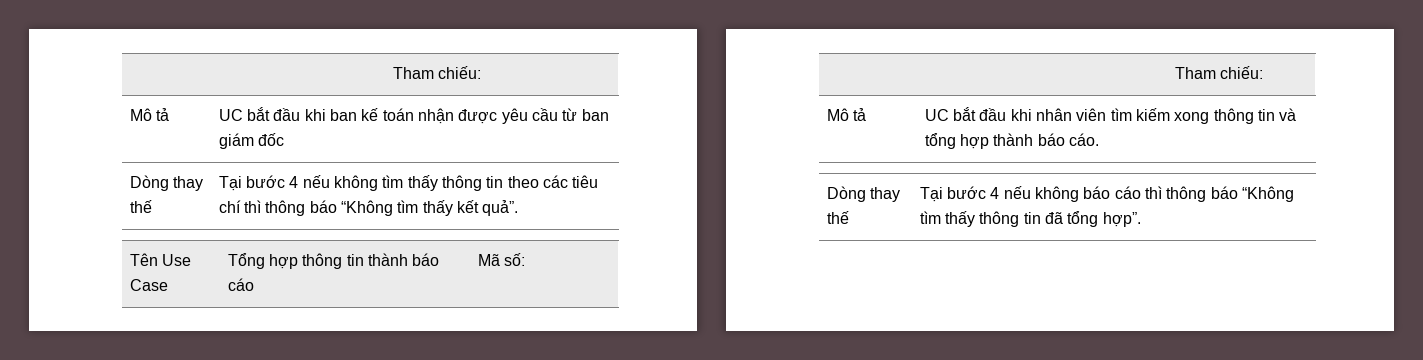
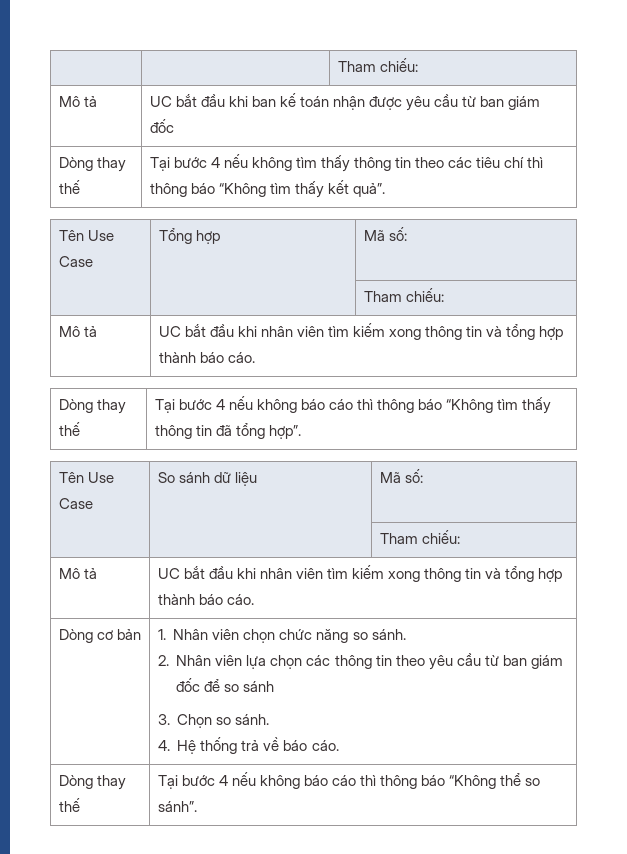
[302,253,440,269] [227,278,254,291] thông tin thành báo cáo -> (220, 237) none
(1141, 219) none -> [58,472,114,483] [58,498,93,509] [157,472,257,486] [379,469,423,483] [379,530,460,544] [58,568,97,579] [157,565,563,582] [157,594,254,605] [58,629,141,643] [157,629,406,643] [157,653,563,670] [176,678,275,692] [157,714,270,728] [157,737,339,754] [58,775,126,790] [58,798,80,812] [157,772,541,789] [157,801,197,812] // Tên Use Case | So sánh dữ liệu | Mã số: // | | Tham chiếu: // Mô tả | UC bắt đầu khi nhân viên tìm kiếm xong thông tin và tổng hợp thành báo cáo. // Dòng cơ bản | 1. Nhân viên chọn chức năng so sánh. // 2. Nhân viên lựa chọn các thông tin theo yêu cầu từ ban giám đốc để so sánh // 3. Chọn so sánh. // 4. Hệ thống trả về báo cáo. // Dòng thay thế | Tại bước 4 nếu không báo cáo thì thông báo “Không thể so sánh”.

